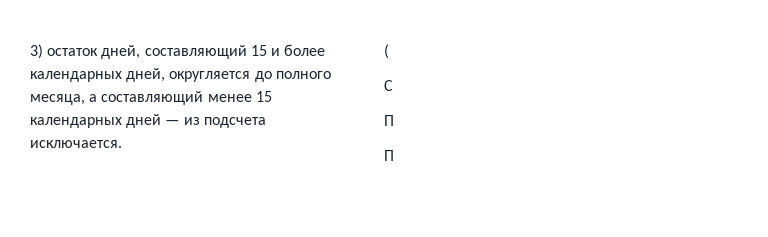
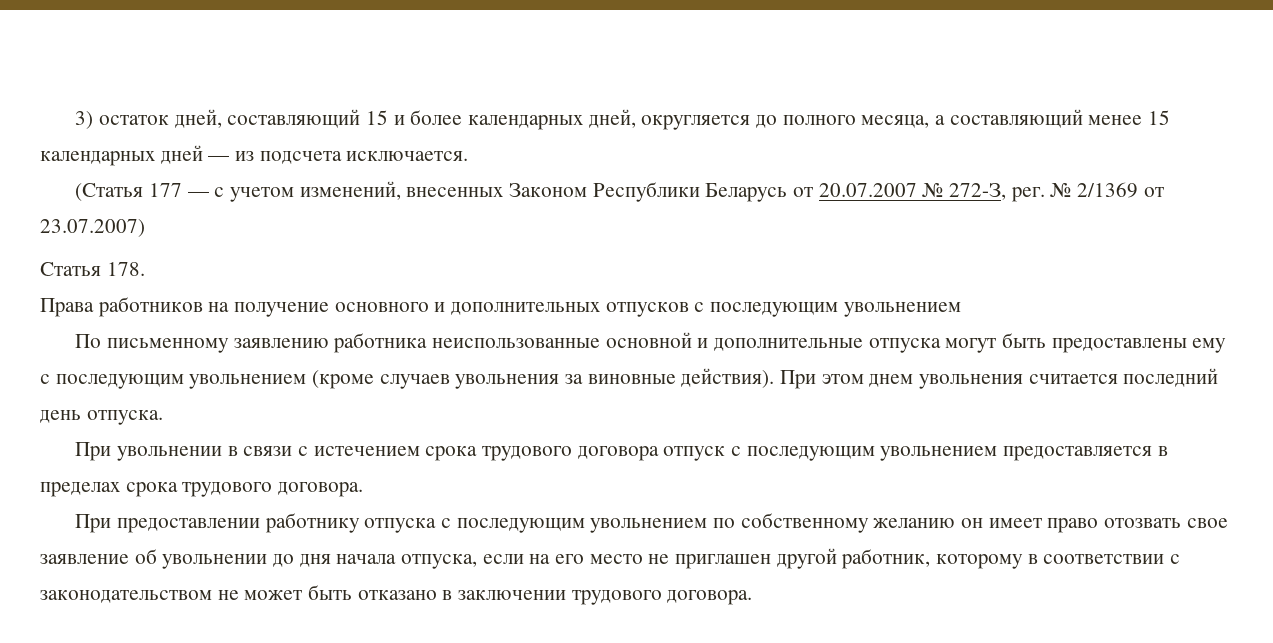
[384,44,389,59] [384,80,393,91] [384,115,394,126] [384,150,394,161] ( // С // П // П -> [75,181,1164,202] [40,219,145,237] [40,262,145,276] [40,297,961,317] [75,332,1227,353] [40,368,1219,389] [40,410,163,425] [75,442,1168,461] [40,482,364,497] [75,513,1228,533] [40,548,1181,569] [40,585,753,605] (Статья 177 — с учетом изменений, внесенных Законом Республики Беларусь от 20.07.2007 № 272-З, рег. № 2/1369 от 23.07.2007) // Статья 178. // Права работников на получение основного и дополнительных отпусков с последующим увольнением // По письменному заявлению работника неиспользованные основной и дополнительные отпуска могут быть предоставлены ему с последующим увольнением (кроме случаев увольнения за виновные действия). При этом днем увольнения считается последний день отпуска. // При увольнении в связи с истечением срока трудового договора отпуск с последующим увольнением предоставляется в пределах срока трудового договора. // При предоставлении работнику отпуска с последующим увольнением по собственному желанию он имеет право отозвать свое заявление об увольнении до дня начала отпуска, если на его место не приглашен другой работник, которому в соответствии с законодательством не может быть отказано в заключении трудового договора.

